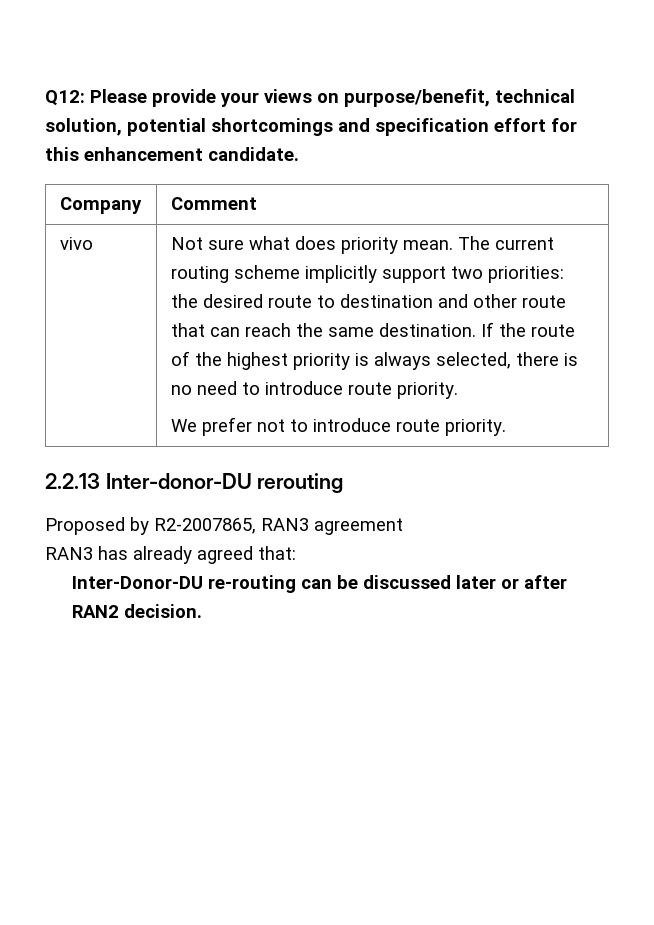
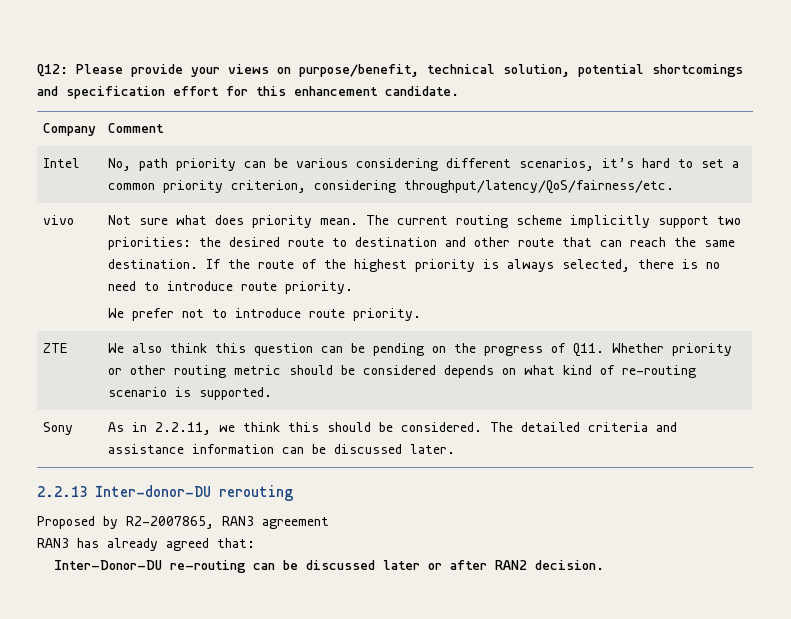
(257, 203) none -> [42,158,80,168] [107,158,739,171] [107,180,674,194] // Intel | No, path priority can be various considering different scenarios, it’s hard to set a common priority criterion, considering throughput/latency/QoS/fairness/etc.
(506, 427) none -> [42,343,68,353] [107,343,732,357] [107,365,696,378] [107,387,272,400] [42,422,73,435] [107,422,677,435] [107,444,455,454] // ZTE | We also think this question can be pending on the progress of Q11. Whether priority or other routing metric should be considered depends on what kind of re-routing scenario is supported. // Sony | As in 2.2.11, we think this should be considered. The detailed criteria and assistance information can be discussed later.

